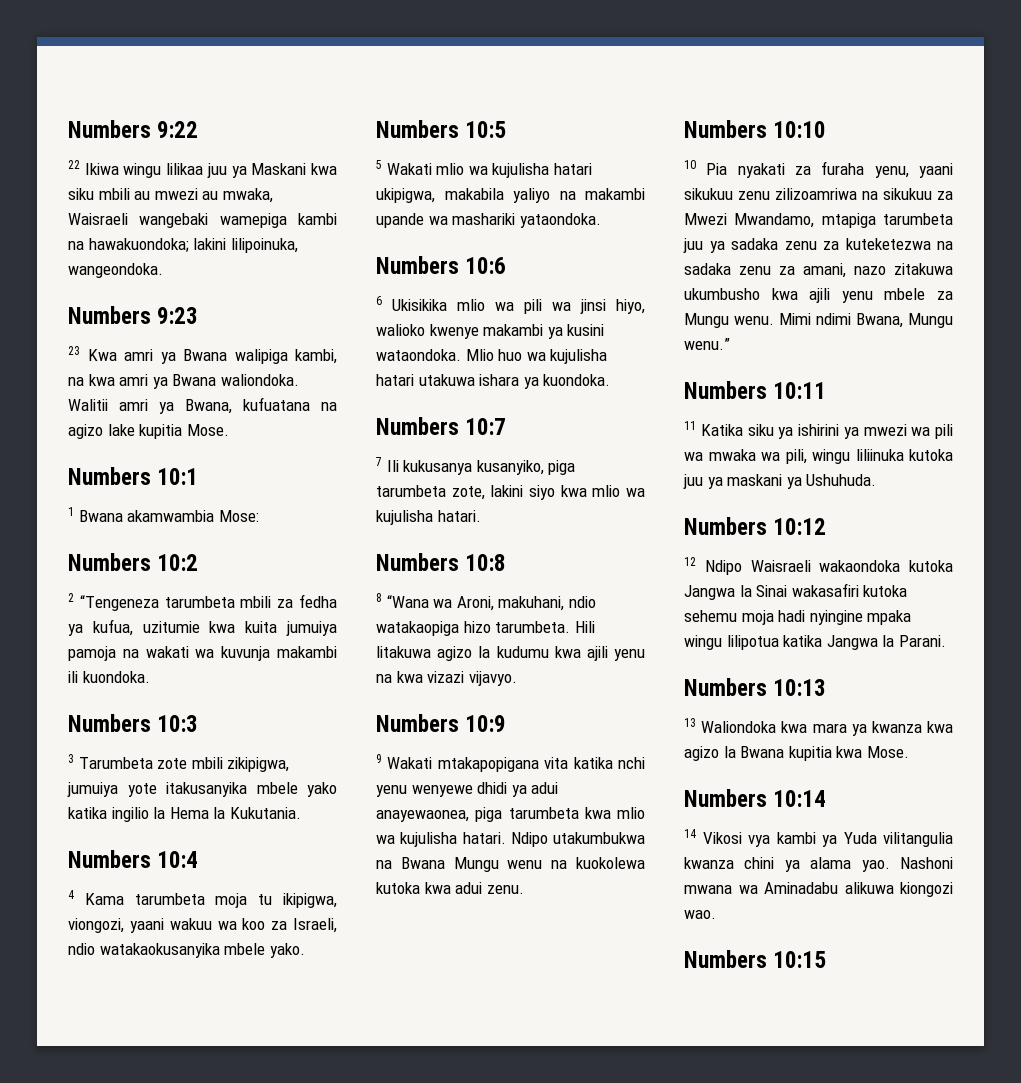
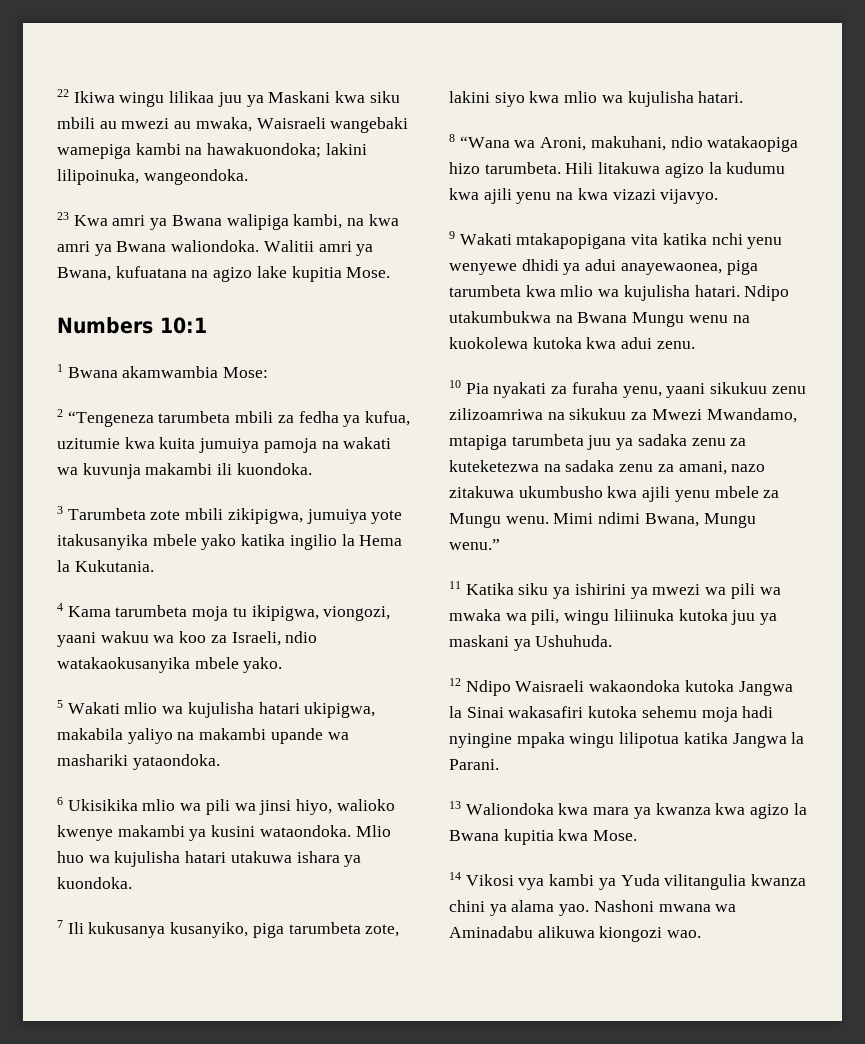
[68,120,199,138] Numbers 9:22 // -> (57, 93) none
[68,306,199,324] // Numbers 9:23 -> (248, 177) none
[68,553,199,571] // Numbers 10:2 -> (269, 372) none
[68,714,199,732] // Numbers 10:3 -> (312, 469) none
[68,850,199,868] // Numbers 10:4 -> (154, 566) none
[376,120,507,138] // Numbers 10:5 -> (283, 665) none
[376,256,507,274] // Numbers 10:6 -> (220, 762) none
[376,417,507,435] // Numbers 10:7 -> (132, 883) none
[376,553,507,571] // Numbers 10:8 -> (744, 97) none
[376,714,507,732] // Numbers 10:9 -> (719, 196) none
[684,120,827,138] // Numbers 10:10 -> (695, 345) none
[684,381,827,399] // Numbers 10:11 -> (500, 544) none
[684,517,827,535] // Numbers 10:12 -> (613, 641) none
[684,678,827,696] // Numbers 10:13 -> (499, 764) none
[684,789,827,807] // Numbers 10:14 -> (638, 835) none
[684,950,827,968] // Numbers 10:15 -> (702, 934) none

